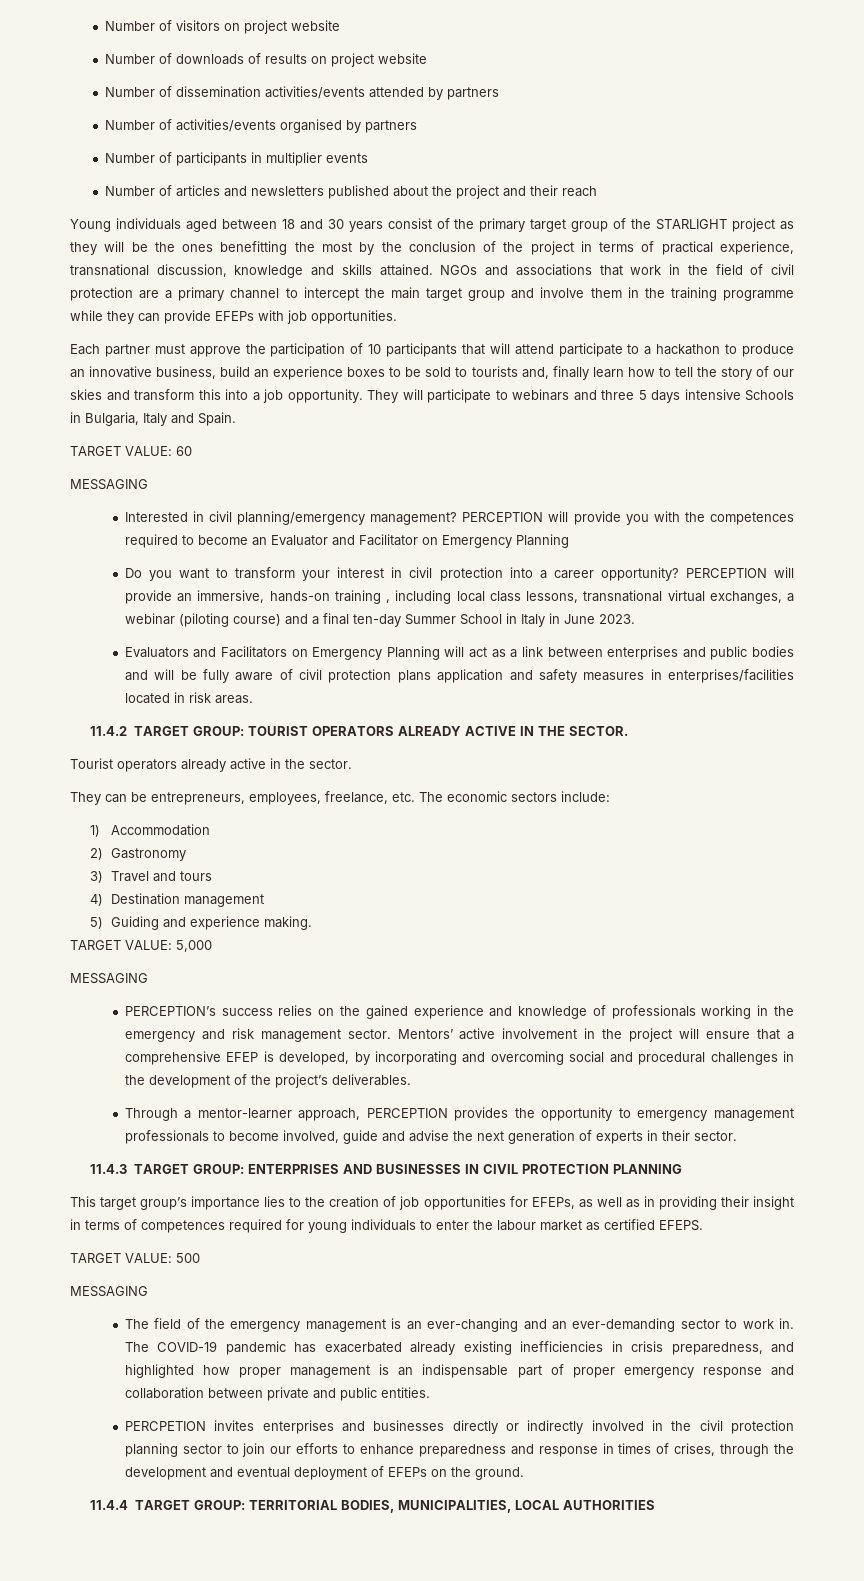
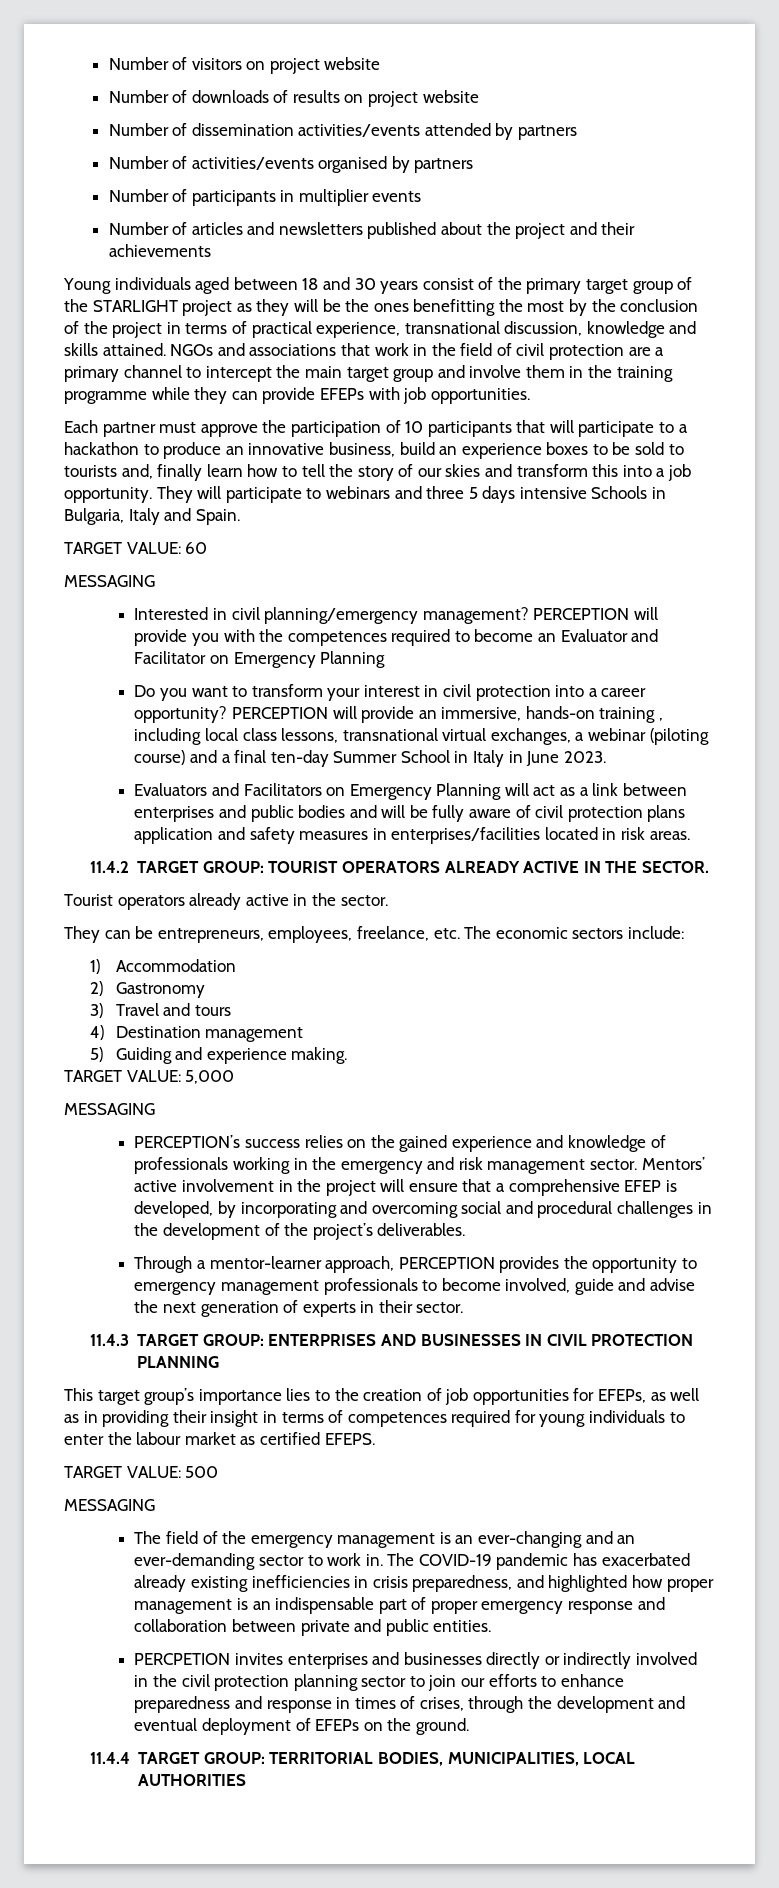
[561,186,597,197] reach -> [108,244,211,257] achievements
[514,344,554,355] attend -> (574, 426) none

